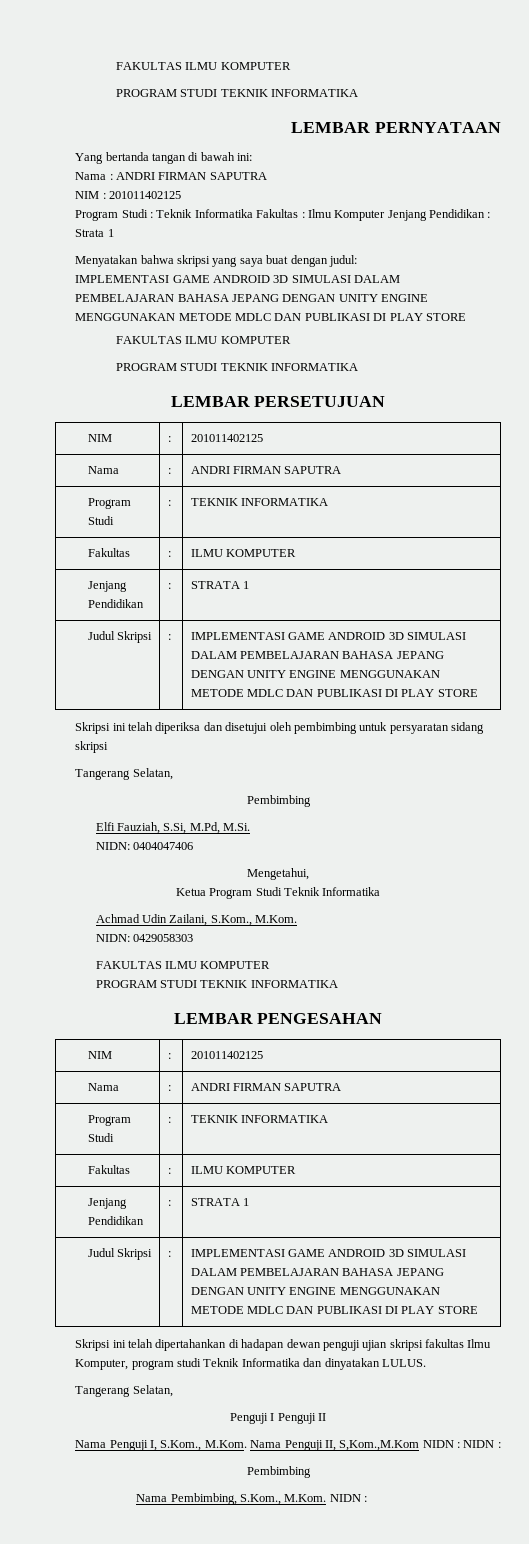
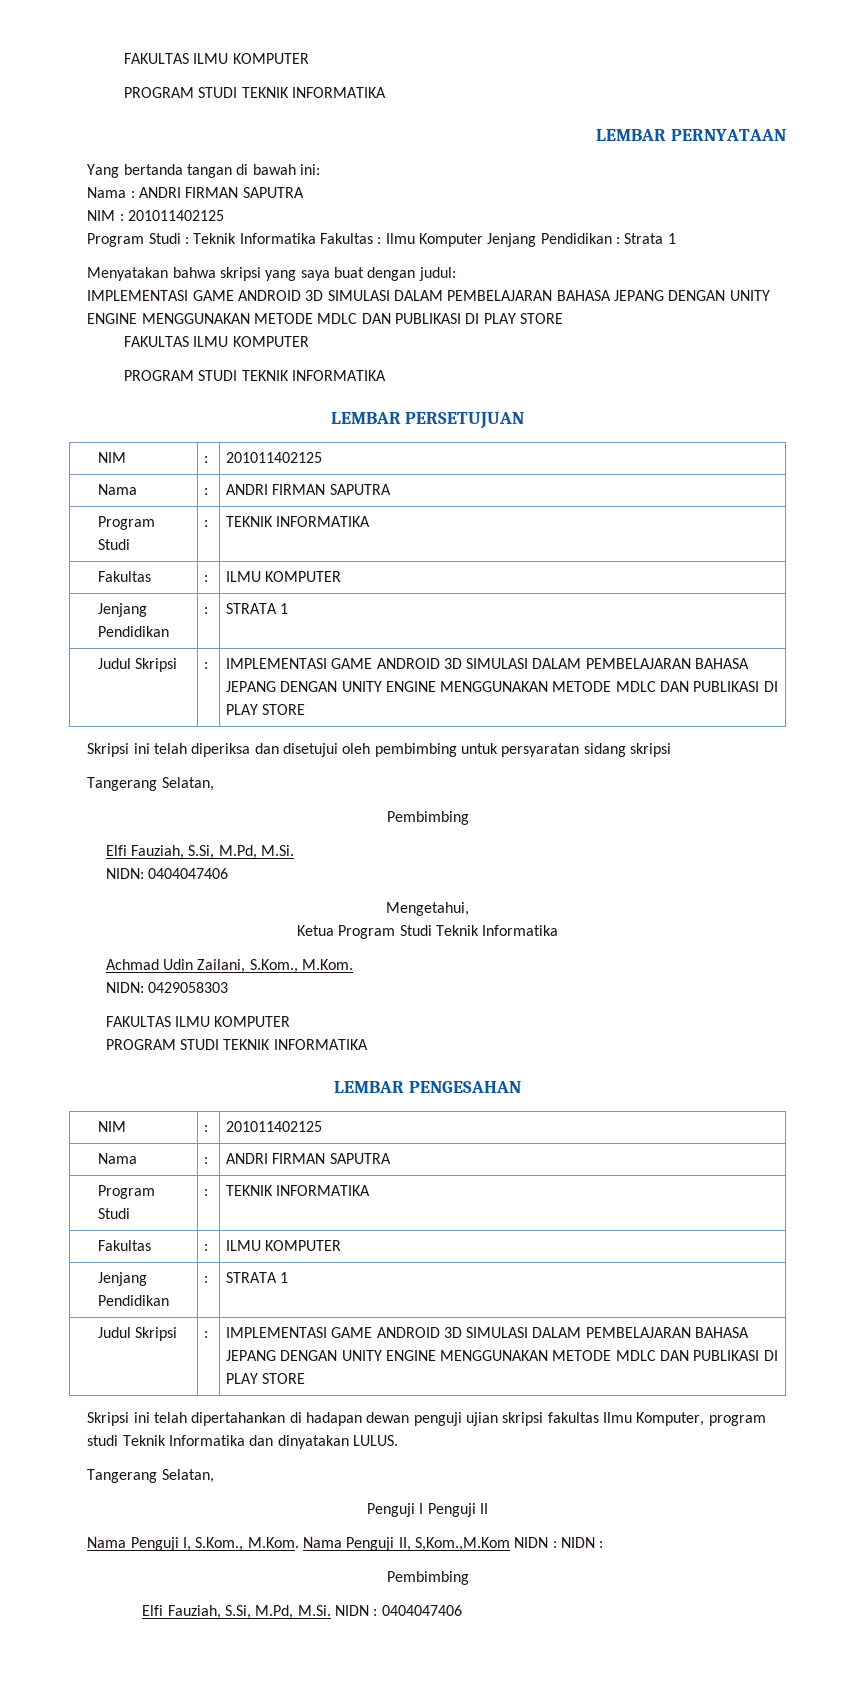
[136,1493,368,1505] Nama Pembimbing, S.Kom., M.Kom. NIDN : -> [142,1605,462,1619] Elfi Fauziah, S.Si, M.Pd, M.Si. NIDN : 0404047406

